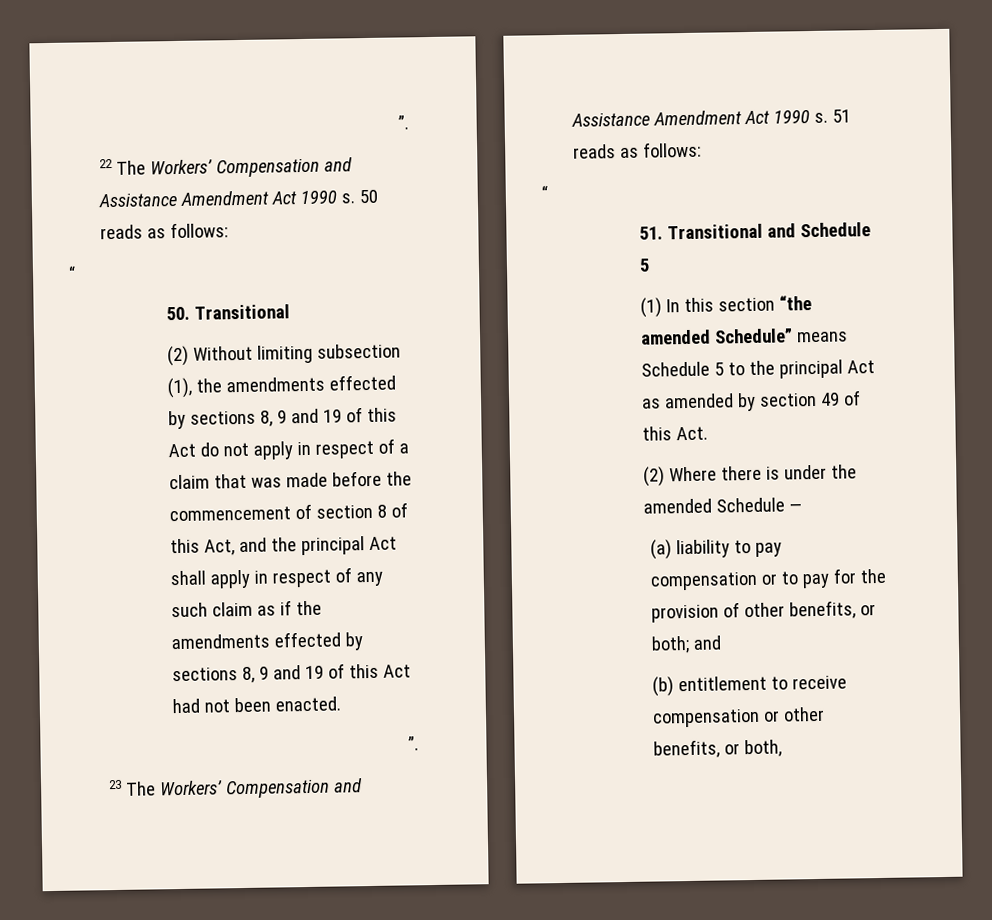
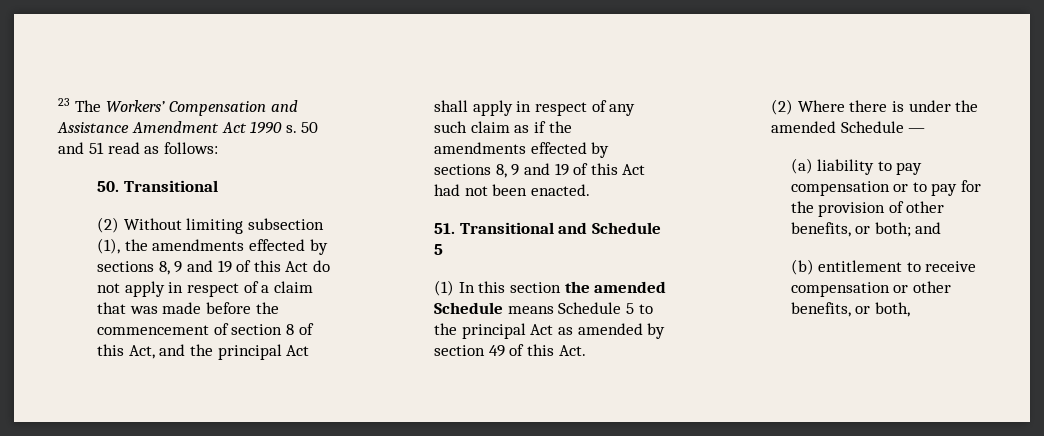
[398,115,409,130] [99,158,114,169] ”. // 22 -> [58,98,71,106] 23
[100,222,230,240] [68,265,76,281] reads as follows: // “ -> [58,142,218,154] and 51 read as follows:
[408,736,419,751] [108,778,364,799] [571,109,852,127] [573,141,703,159] [541,185,548,201] // ”. // 23 The Workers’ Compensation and Assistance Amendment Act 1990 s. 51 reads as follows: // “ -> (591, 190) none
[779,295,813,311] [640,328,794,345] “the amended Schedule” -> [564,281,667,293] [434,302,504,314] the amended Schedule

